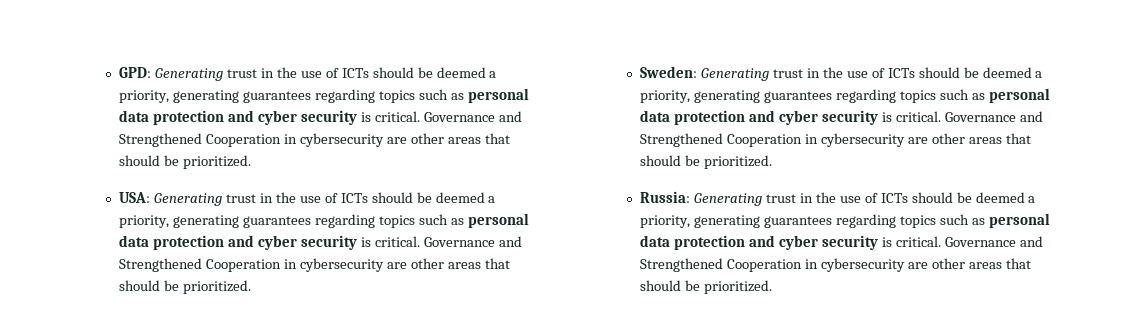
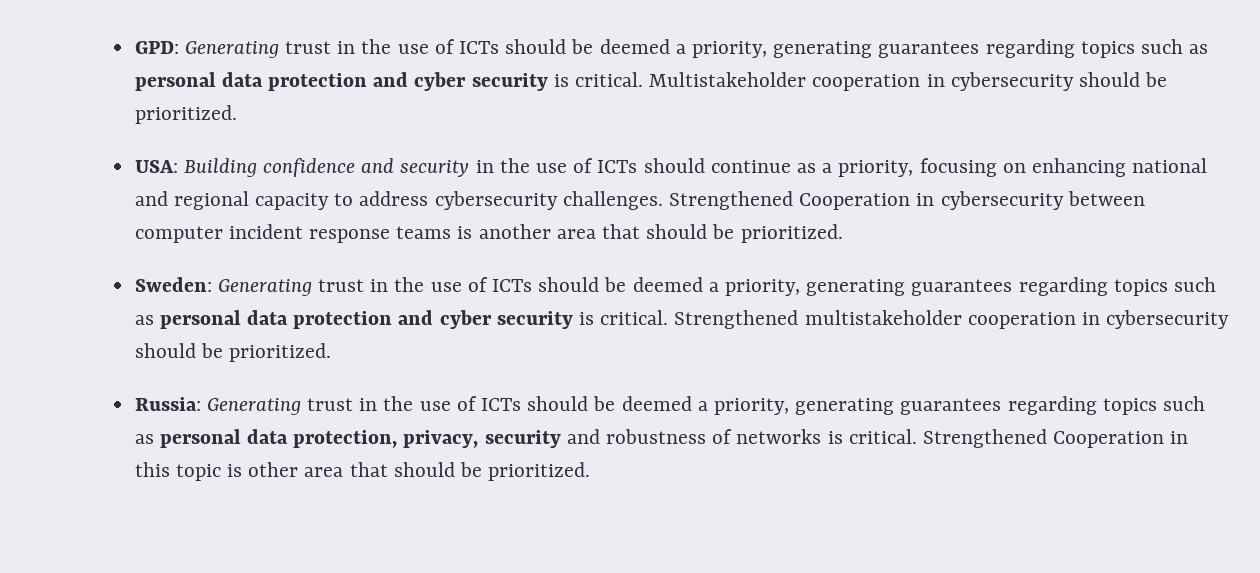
[423,111,522,122] [119,133,510,147] Governance and Strengthened Cooperation in cybersecurity are other areas that -> [649,72,1074,91] Multistakeholder cooperation in cybersecurity
[154,192,496,206] [119,213,529,228] [119,235,522,250] [119,258,481,272] Generating trust in the use of ICTs should be deemed a priority, generating guarantees regarding topics such as personal data protection and cyber security is critical. Governance and Strengthened Cooperation in cybersecurity are other areas -> [183,158,1208,177] [134,191,1145,210] [134,224,596,243] Building confidence and security in the use of ICTs should continue as a priority, focusing on enhancing national and regional capacity to address cybersecurity challenges. Strengthened Cooperation in cybersecurity between computer incident response teams is another area
[944,111,1043,122] [640,133,1031,147] Governance and Strengthened Cooperation in cybersecurity are other areas that -> [674,310,1230,329] Strengthened multistakeholder cooperation in cybersecurity
[674,235,1043,250] [640,258,1002,272] protection and cyber security is critical. Governance and Strengthened Cooperation in cybersecurity are other areas -> [293,429,1189,448] [134,462,344,481] protection, privacy, security and robustness of networks is critical. Strengthened Cooperation in this topic is other area

